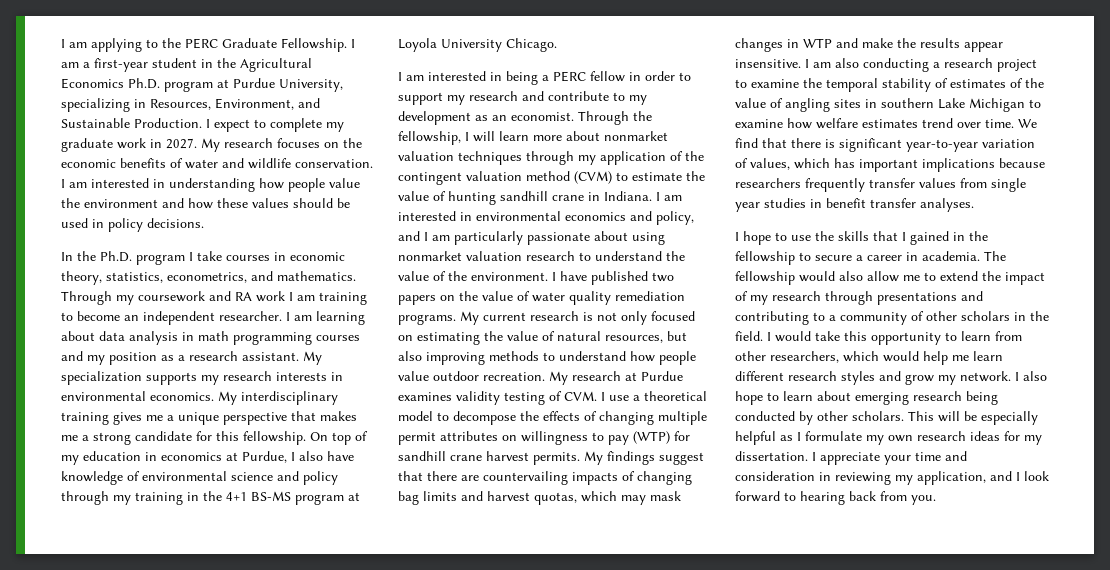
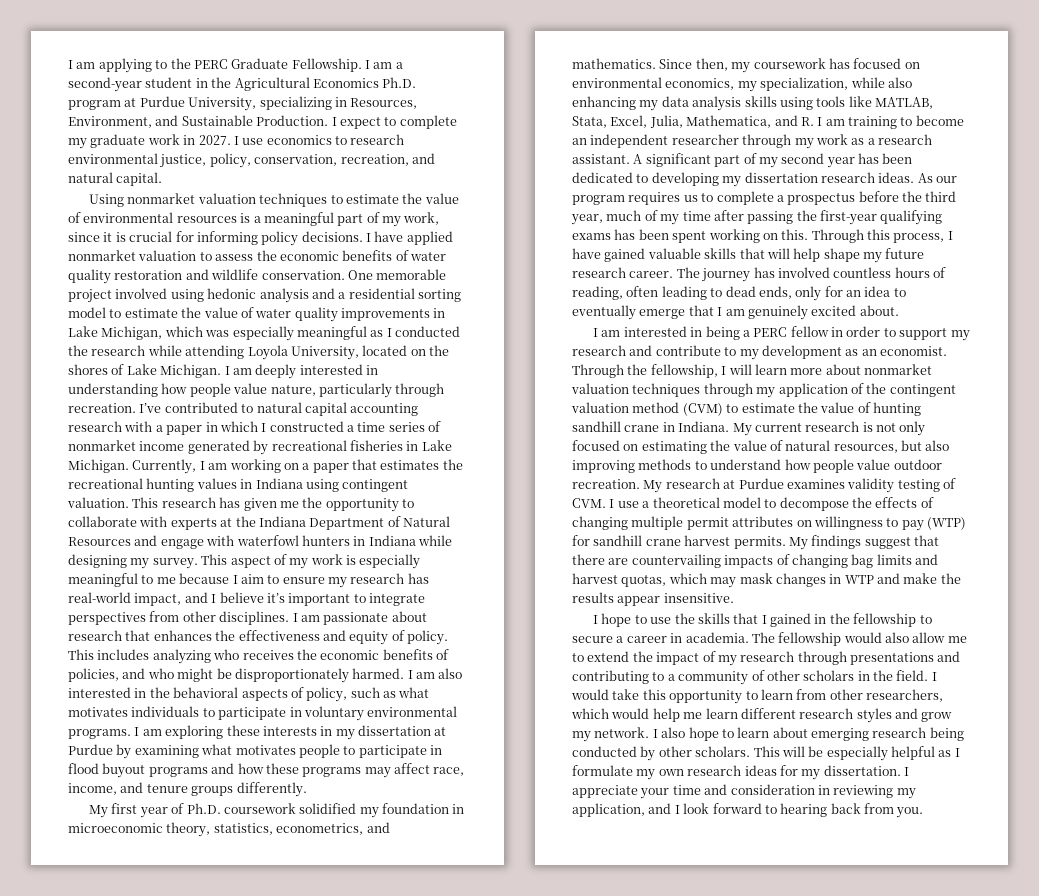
[94,58,148,72] first-year -> [68,77,142,92] second-year
[201,138,339,152] My research focuses on -> [233,134,405,145] [68,153,435,168] [68,172,163,186] [89,193,459,207] [68,212,440,227] [68,231,453,246] [68,250,254,261] I use economics to research environmental justice, policy, conservation, recreation, and natural capital. // Using nonmarket valuation techniques to estimate the value of environmental resources is a meaningful part of my work, since it is crucial for informing policy decisions. I have applied nonmarket valuation to assess
(218, 164) none -> [68,269,183,284] quality restoration
[61,179,87,188] I am -> [347,269,447,280] [68,288,461,303] [68,307,446,322] [68,326,460,341] [68,345,449,360] [68,364,297,379] One memorable project involved using hedonic analysis and a residential sorting model to estimate the value of water quality improvements in Lake Michigan, which was especially meaningful as I conducted the research while attending Loyola University, located on the shores of Lake Michigan. I am deeply
[61,198,350,209] [61,218,204,232] [61,251,345,265] the environment and how these values should be used in policy decisions. // In the Ph.D. program I take courses in economic -> [270,383,445,398] [68,402,419,416] [68,421,442,435] [68,440,452,455] [68,459,463,474] [68,478,409,492] [67,497,414,512] [68,516,450,530] [68,535,452,549] [68,554,421,569] [68,573,429,588] [68,592,425,606] [68,611,427,625] [68,630,448,645] [68,649,449,664] [68,668,463,683] [68,687,430,702] [68,706,458,721] [68,725,447,740] [68,744,442,759] [68,763,465,778] [68,782,307,797] [89,803,465,818] [68,823,163,833] nature, particularly through recreation. I’ve contributed to natural capital accounting research with a paper in which I constructed a time series of nonmarket income generated by recreational fisheries in Lake Michigan. Currently, I am working on a paper that estimates the recreational hunting values in Indiana using contingent valuation. This research has given me the opportunity to collaborate with experts at the Indiana Department of Natural Resources and engage with waterfowl hunters in Indiana while designing my survey. This aspect of my work is especially meaningful to me because I aim to ensure my research has real-world impact, and I believe it’s important to integrate perspectives from other disciplines. I am passionate about research that enhances the effectiveness and equity of policy. This includes analyzing who receives the economic benefits of policies, and who might be disproportionately harmed. I am also interested in the behavioral aspects of policy, such as what motivates individuals to participate in voluntary environmental programs. I am exploring these interests in my dissertation at Purdue by examining what motivates people to participate in flood buyout programs and how these programs may affect race, income, and tenure groups differently. // My first year of Ph.D. coursework solidified my foundation in microeconomic
[61,291,285,305] Through my coursework and RA work -> [659,58,920,73] [572,77,912,92] [572,96,933,111] [572,115,814,128] Since then, my coursework has focused on environmental economics, my specialization, while also enhancing my data analysis skills using tools like MATLAB, Stata, Excel, Julia, Mathematica, and R.
[219,311,365,325] [61,331,360,345] [61,351,322,365] [61,371,343,385] [61,391,338,405] [61,411,357,425] [61,431,368,445] [61,451,354,465] [61,471,338,485] [61,491,360,505] [398,38,557,52] researcher. I am learning about data analysis in math programming courses and my position as a research assistant. My specialization supports my research interests in environmental economics. My interdisciplinary training gives me a unique perspective that makes me a strong candidate for this fellowship. On top of my education in economics at Purdue, I also have knowledge of environmental science and policy through my training in the 4+1 BS-MS program at Loyola University Chicago. -> [671,134,932,149] [572,153,913,168] [572,172,957,187] [572,191,957,205] [571,210,943,225] [572,229,953,243] [572,248,925,263] [572,267,946,282] [572,286,906,301] [572,305,899,320] researcher through my work as a research assistant. A significant part of my second year has been dedicated to developing my dissertation research ideas. As our program requires us to complete a prospectus before the third year, much of my time after passing the first-year qualifying exams has been spent working on this. Through this process, I have gained valuable skills that will help shape my future research career. The journey has involved countless hours of reading, often leading to dead ends, only for an idea to eventually emerge that I am genuinely excited about.
[656,192,682,201] [398,211,694,225] [398,231,665,245] [398,251,685,261] [398,271,674,285] [398,291,685,305] [398,314,456,325] I am interested in environmental economics and policy, and I am particularly passionate about using nonmarket valuation research to understand the value of the environment. I have published two papers on the value of water quality remediation programs. -> (730, 426) none
[805,58,1037,72] [735,78,1044,92] [735,98,1041,112] [735,118,1037,129] [735,138,1035,152] [735,158,1045,172] [735,178,1026,192] [735,198,974,212] I am also conducting a research project to examine the temporal stability of estimates of the value of angling sites in southern Lake Michigan to examine how welfare estimates trend over time. We find that there is significant year-to-year variation of values, which has important implications because researchers frequently transfer values from single year studies in benefit transfer analyses. -> (734, 598) none

